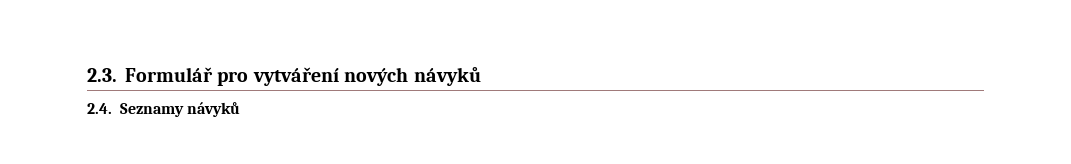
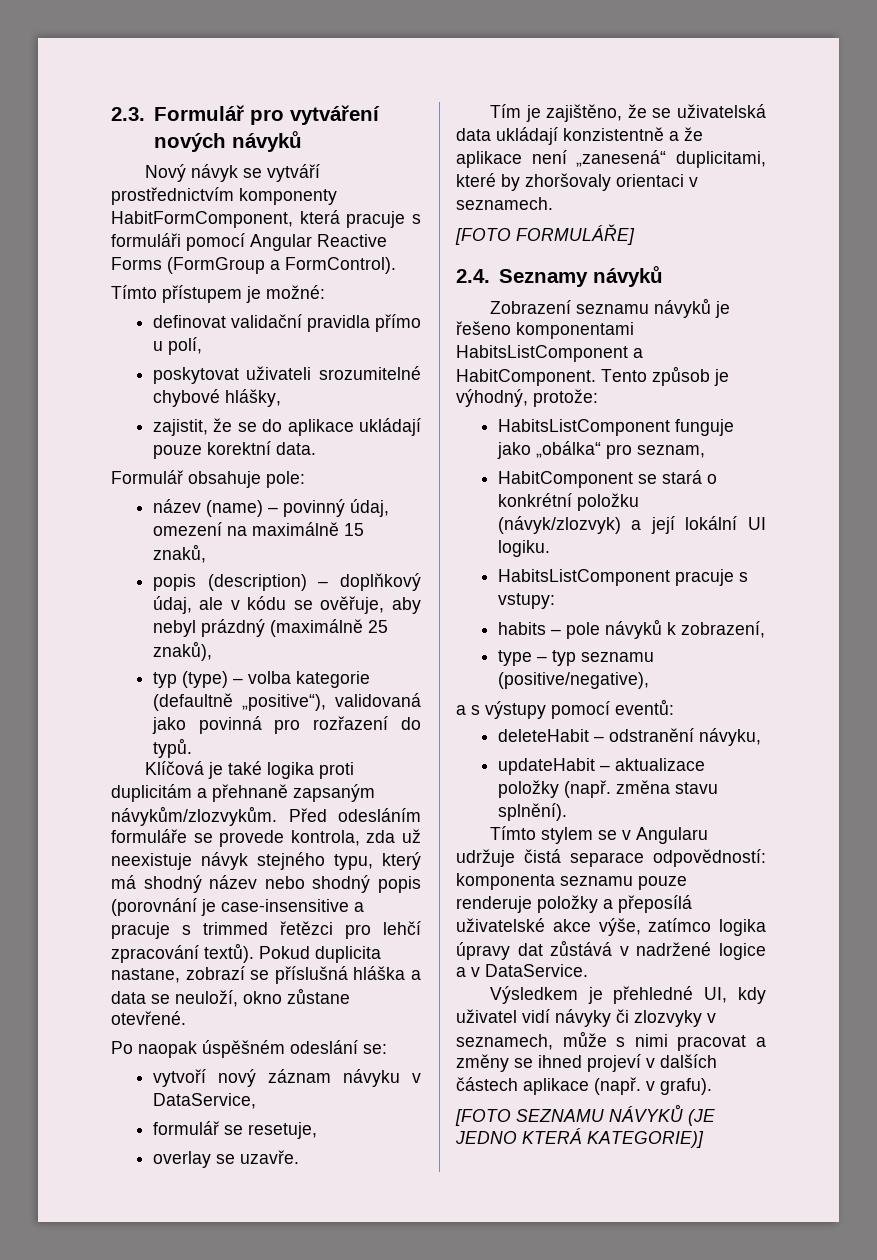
[87,102,241,117] 2.4. Seznamy návyků -> [144,164,320,182] [111,187,337,205] [111,210,421,228] [111,233,387,251] [111,257,396,274] [111,285,325,303] [152,314,421,332] [152,337,202,355] [152,366,421,384] [152,389,281,407] [152,418,421,436] [152,441,316,459] [111,470,305,488] [152,499,389,517] [152,522,364,536] [152,544,206,563] [152,573,421,591] [152,596,421,614] [152,619,388,637] [152,641,212,661] [152,671,370,688] [152,693,421,711] [151,716,422,734] [152,738,192,758] [144,761,354,779] [111,784,375,802] [111,806,421,826] [111,829,421,847] [111,852,421,870] [111,875,421,893] [111,898,364,916] [111,921,421,939] [111,943,381,963] [111,966,421,984] [111,988,350,1007] [111,1011,186,1025] [111,1040,387,1058] [152,1069,422,1087] [152,1093,256,1109] [152,1121,317,1139] [152,1150,299,1168] [489,104,766,122] [456,127,703,145] [456,150,766,168] [456,173,698,191] [456,197,553,210] [455,224,635,245] [456,266,663,287] [489,298,730,318] [456,321,634,339] [456,345,643,362] [456,366,729,386] [456,389,598,407] [497,419,734,436] [496,441,705,459] [497,470,717,488] [497,493,639,511] [497,516,766,534] [497,540,550,557] [497,569,748,586] [497,593,555,609] [497,619,765,639] [497,650,654,666] [497,672,649,689] [456,699,674,719] [497,728,761,746] [497,758,705,775] [497,780,718,798] [497,803,567,821] [489,826,708,844] [456,849,766,867] [456,873,687,890] [456,895,692,913] [456,918,766,936] [456,940,766,960] [456,964,588,977] [489,986,766,1004] [456,1009,716,1027] [456,1031,766,1051] [456,1054,717,1072] [456,1077,712,1095] [455,1105,715,1126] [455,1128,704,1148] Nový návyk se vytváří prostřednictvím komponenty HabitFormComponent, která pracuje s formuláři pomocí Angular Reactive Forms (FormGroup a FormControl). // Tímto přístupem je možné: // definovat validační pravidla přímo u polí, // poskytovat uživateli srozumitelné chybové hlášky, // zajistit, že se do aplikace ukládají pouze korektní data. // Formulář obsahuje pole: // název (name) – povinný údaj, omezení na maximálně 15 znaků, // popis (description) – doplňkový údaj, ale v kódu se ověřuje, aby nebyl prázdný (maximálně 25 znaků), // typ (type) – volba kategorie (defaultně „positive“), validovaná jako povinná pro rozřazení do typů. // Klíčová je také logika proti duplicitám a přehnaně zapsaným návykům/zlozvykům. Před odesláním formuláře se provede kontrola, zda už neexistuje návyk stejného typu, který má shodný název nebo shodný popis (porovnání je case-insensitive a pracuje s trimmed řetězci pro lehčí zpracování textů). Pokud duplicita nastane, zobrazí se příslušná hláška a data se neuloží, okno zůstane otevřené. // Po naopak úspěšném odeslání se: // vytvoří nový záznam návyku v DataService, // formulář se resetuje, // overlay se uzavře. // Tím je zajištěno, že se uživatelská data ukládají konzistentně a že aplikace není „zanesená“ duplicitami, které by zhoršovaly orientaci v seznamech. // [FOTO FORMULÁŘE] // 2.4. Seznamy návyků // Zobrazení seznamu návyků je řešeno komponentami HabitsListComponent a HabitComponent. Tento způsob je výhodný, protože: // HabitsListComponent funguje jako „obálka“ pro seznam, // HabitComponent se stará o konkrétní položku (návyk/zlozvyk) a její lokální UI logiku. // HabitsListComponent pracuje s vstupy: // habits – pole návyků k zobrazení, // type – typ seznamu (positive/negative), // a s výstupy pomocí eventů: // deleteHabit – odstranění návyku, // updateHabit – aktualizace položky (např. změna stavu splnění). // Tímto stylem se v Angularu udržuje čistá separace odpovědností: komponenta seznamu pouze renderuje položky a přeposílá uživatelské akce výše, zatímco logika úpravy dat zůstává v nadržené logice a v DataService. // Výsledkem je přehledné UI, kdy uživatel vidí návyky či zlozvyky v seznamech, může s nimi pracovat a změny se ihned projeví v dalších částech aplikace (např. v grafu). // [FOTO SEZNAMU NÁVYKŮ (JE JEDNO KTERÁ KATEGORIE)]

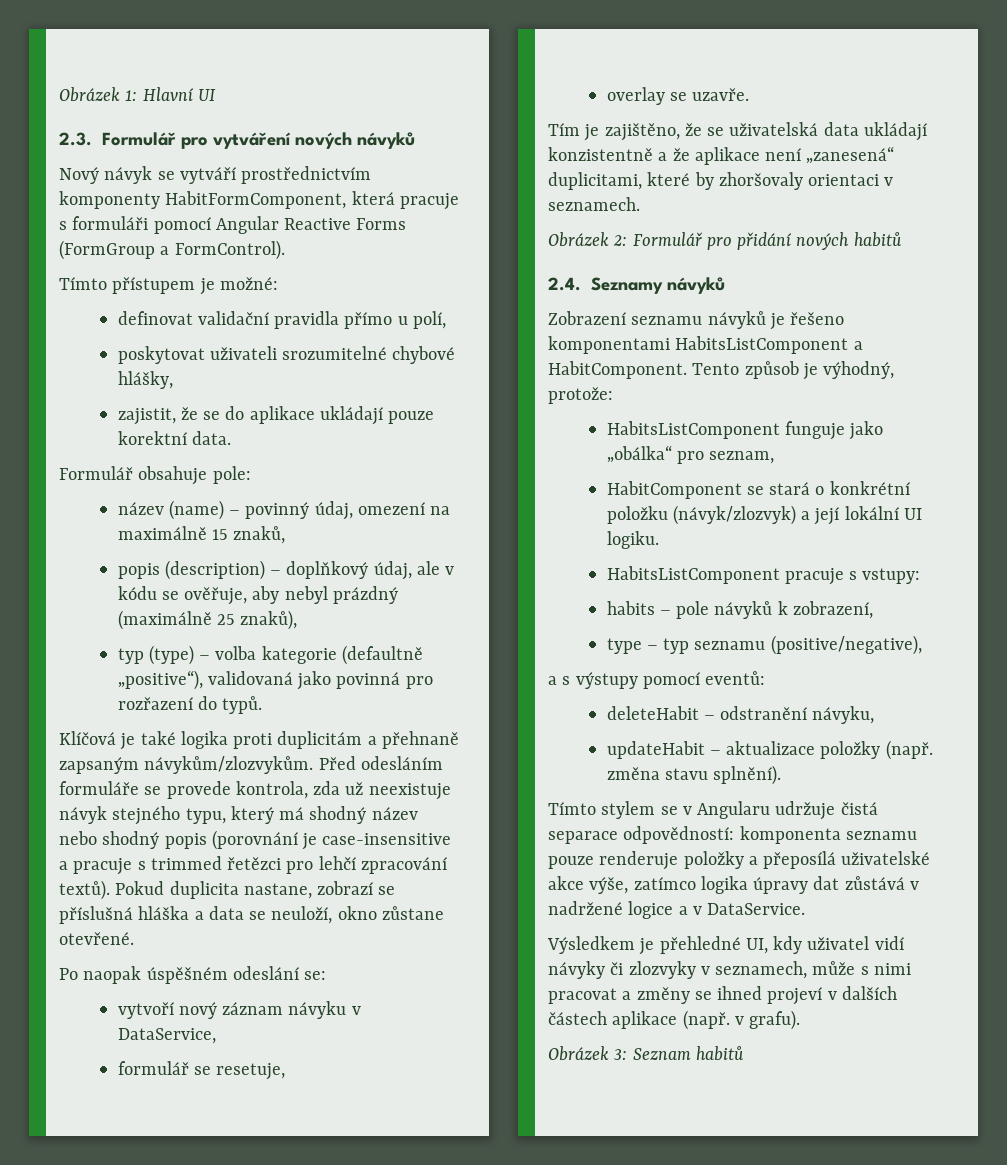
(111, 114) none -> [59,87,216,102] Obrázek 1: Hlavní UI //
[455,224,635,245] [FOTO FORMULÁŘE] -> [548,232,902,250] Obrázek 2: Formulář pro přidání nových habitů
[455,1105,715,1126] [455,1128,704,1148] [FOTO SEZNAMU NÁVYKŮ (JE JEDNO KTERÁ KATEGORIE)] -> [548,1046,744,1061] Obrázek 3: Seznam habitů

